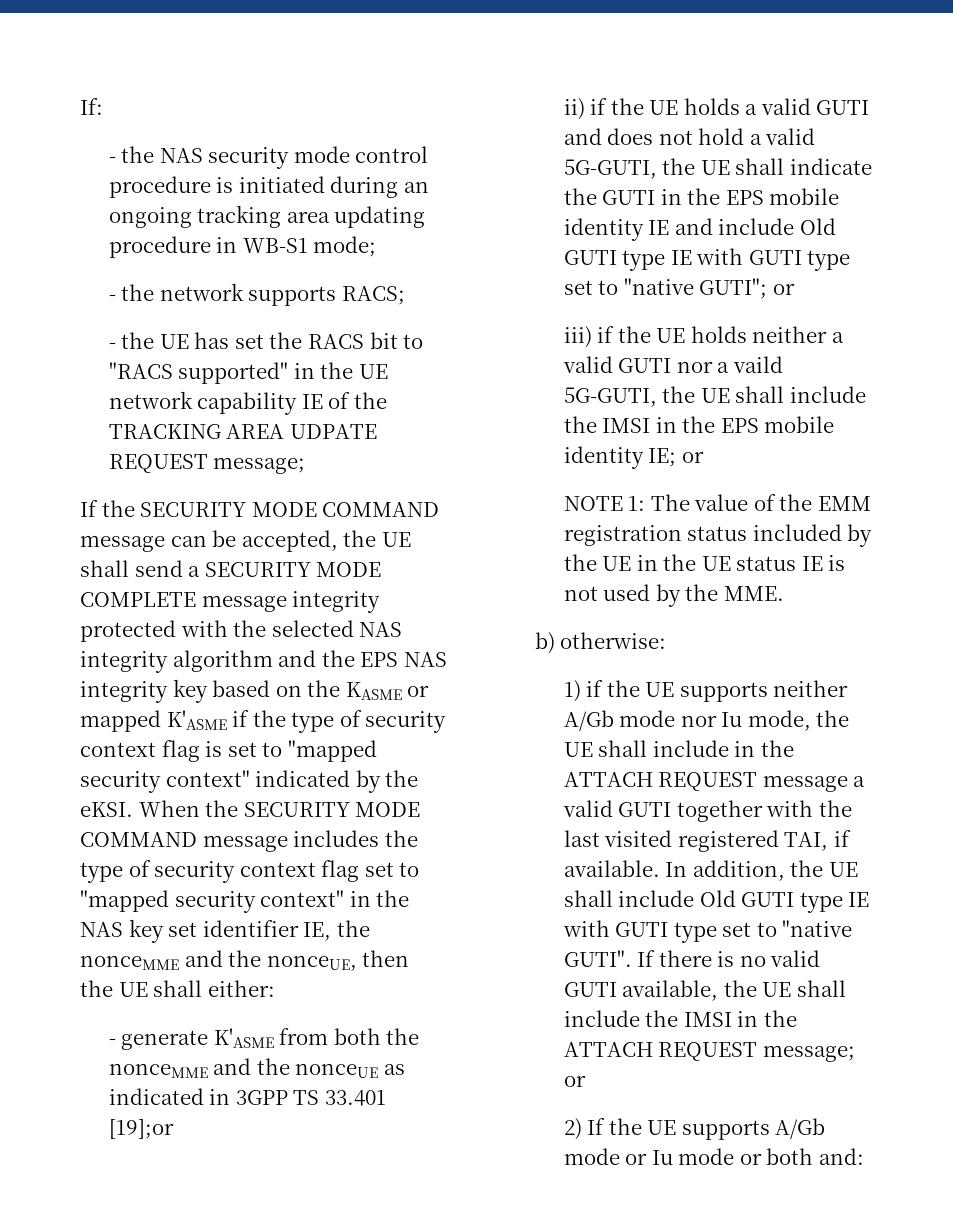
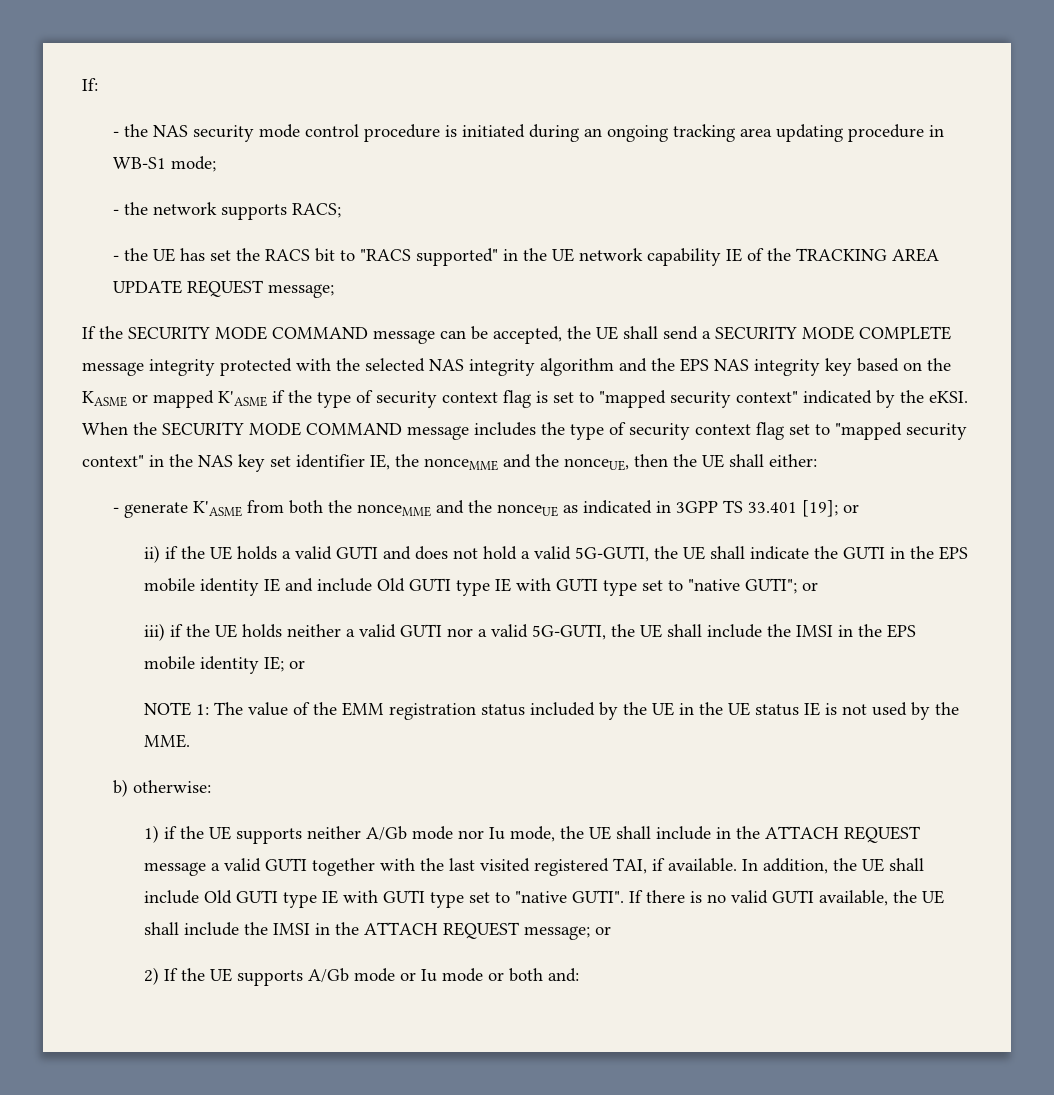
[289,424,377,439] UDPATE -> [113,280,183,294] UPDATE
[108,1119,174,1139] [19];or -> [802,500,860,517] [19]; or
[732,356,783,373] vaild -> [491,624,529,638] valid

